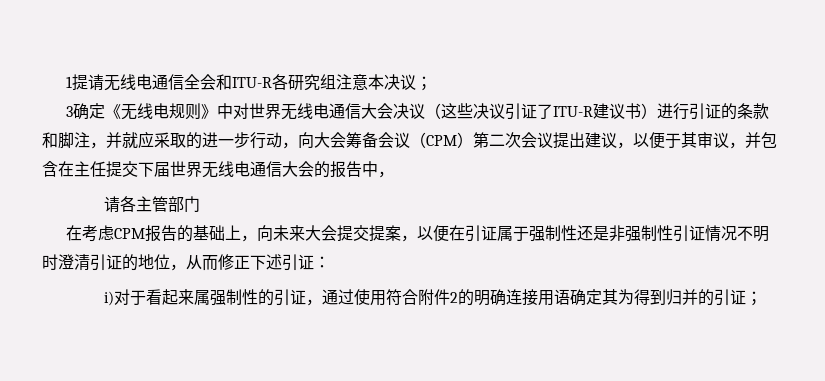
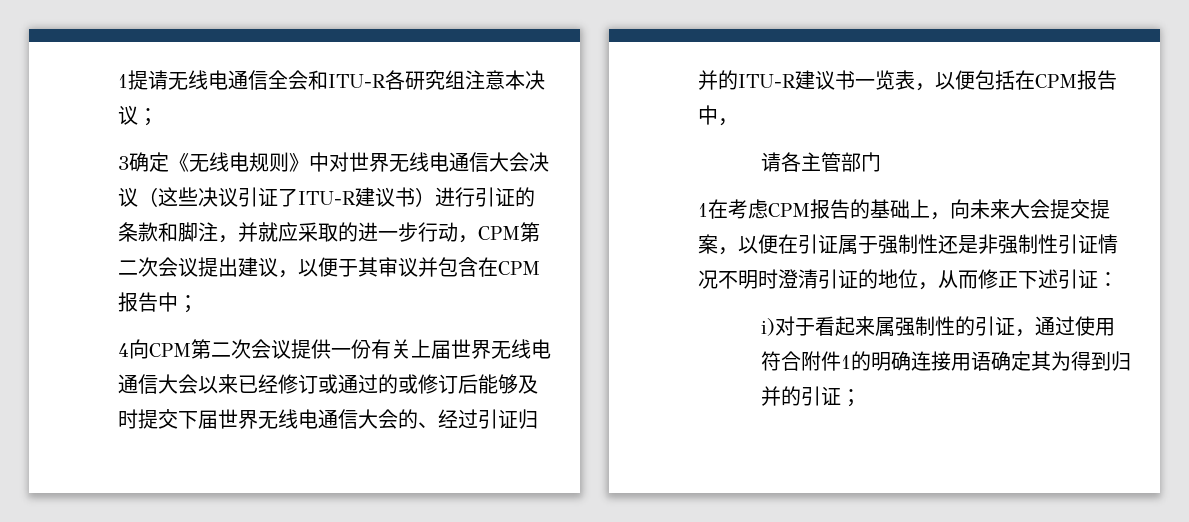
[298,132,473,149] 向大会筹备会议（CPM） -> [478,226,520,240] CPM
[729,142,745,149] ， -> (418, 267) none
[74,161,106,177] 主任 -> [498,261,540,275] [118,292,198,313] [118,339,551,359] [118,374,538,394] [118,409,138,429] CPM报告中； // 4向CPM第二次会议提供一份有关上届世界无线电通信大会以来已经修订或通过的或修订后能够及时
(330, 169) none -> [418,409,538,429] [698,70,1077,91] 、经过引证归并的ITU-R建议书一览表，以便包括在CPM
(200, 204) none -> [698,203,708,217] 1
[449,292,458,303] 2 -> [841,355,852,369] 1

